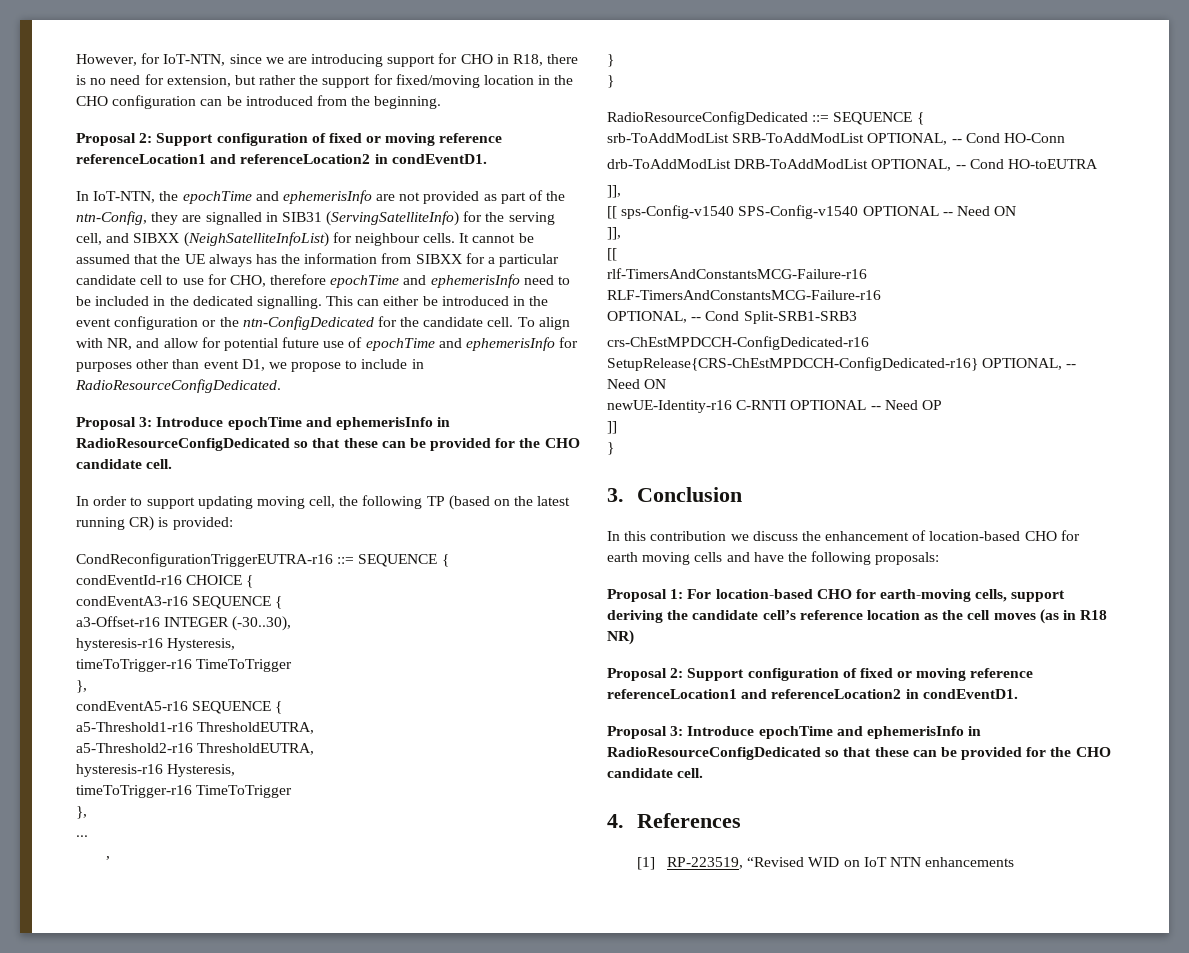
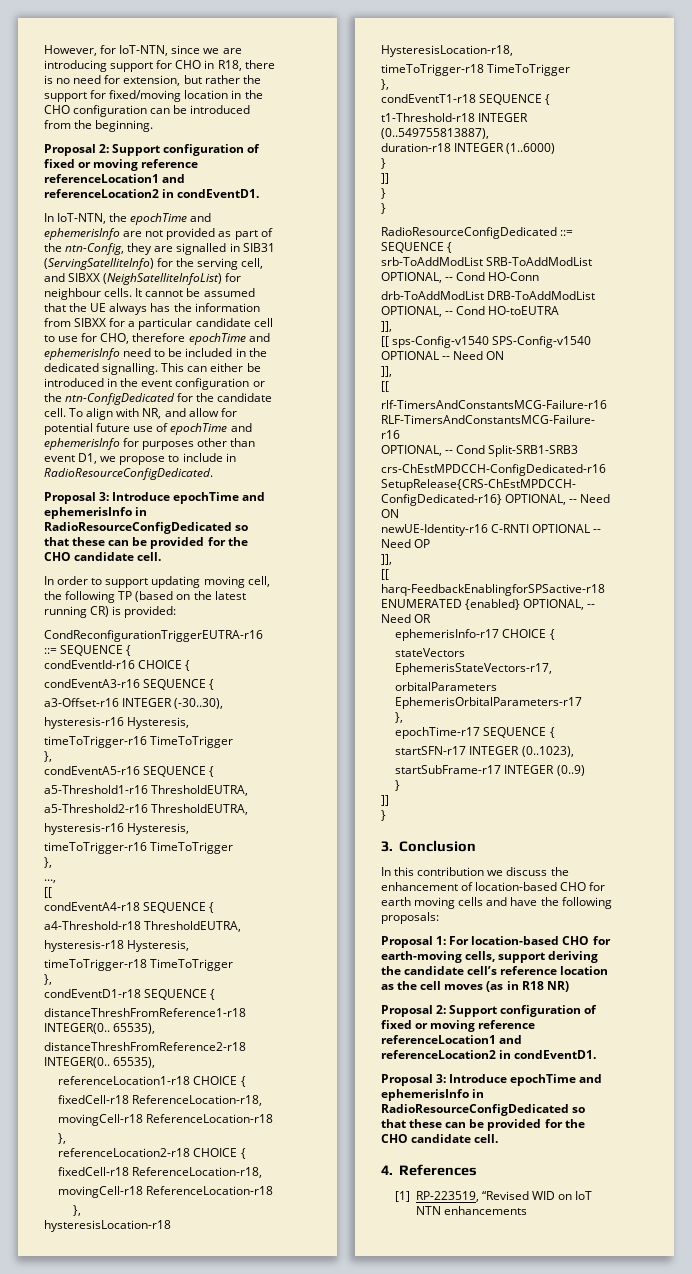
[76,835,88,837] [106,856,111,860] ... // , -> [44,879,56,883] [44,887,52,898] [44,902,215,913] [44,921,242,932] [44,940,190,952] [44,959,234,971] [44,974,52,985] [44,989,216,1000] [44,1008,246,1017] [44,1023,156,1034] [44,1042,246,1051] [44,1057,156,1068] [58,1076,246,1087] [58,1095,263,1106] [58,1114,274,1126] [58,1133,67,1144] [58,1148,246,1159] [58,1167,263,1178] [58,1186,274,1198] [72,1205,81,1216] [44,1220,171,1232] [381,45,513,57] [381,64,571,76] [381,79,389,90] [381,94,551,105] [381,113,529,122] [381,128,489,139] [381,143,556,154] [381,158,386,169] [381,173,389,184] ..., // [[ // condEventA4-r18 SEQUENCE { // a4-Threshold-r18 ThresholdEUTRA, // hysteresis-r18 Hysteresis, // timeToTrigger-r18 TimeToTrigger // }, // condEventD1-r18 SEQUENCE { // distanceThreshFromReference1-r18 INTEGER(0.. 65535), // distanceThreshFromReference2-r18 INTEGER(0.. 65535), // referenceLocation1-r18 CHOICE { // fixedCell-r18 ReferenceLocation-r18, // movingCell-r18 ReferenceLocation-r18 // }, // referenceLocation2-r18 CHOICE { // fixedCell-r18 ReferenceLocation-r18, // movingCell-r18 ReferenceLocation-r18 // }, // hysteresisLocation-r18 HysteresisLocation-r18, // timeToTrigger-r18 TimeToTrigger // }, // condEventT1-r18 SEQUENCE { // t1-Threshold-r18 INTEGER (0..549755813887), // duration-r18 INTEGER (1..6000) // } // ]]
(942, 405) none -> [381,554,392,565] [381,569,389,580] [381,584,605,596] [381,599,596,610] [381,614,432,623] [395,629,555,641] [395,648,466,657] [395,663,553,675] [395,682,498,691] [395,697,583,709] [395,712,404,723] [395,727,555,739] [395,746,574,757] [395,765,585,776] [395,780,401,791] // ]], // [[ harq-FeedbackEnablingforSPSactive-r18 ENUMERATED {enabled} OPTIONAL, -- Need OR // ephemerisInfo-r17 CHOICE { // stateVectors EphemerisStateVectors-r17, // orbitalParameters EphemerisOrbitalParameters-r17 // }, // epochTime-r17 SEQUENCE { // startSFN-r17 INTEGER (0..1023), // startSubFrame-r17 INTEGER (0..9) // }

